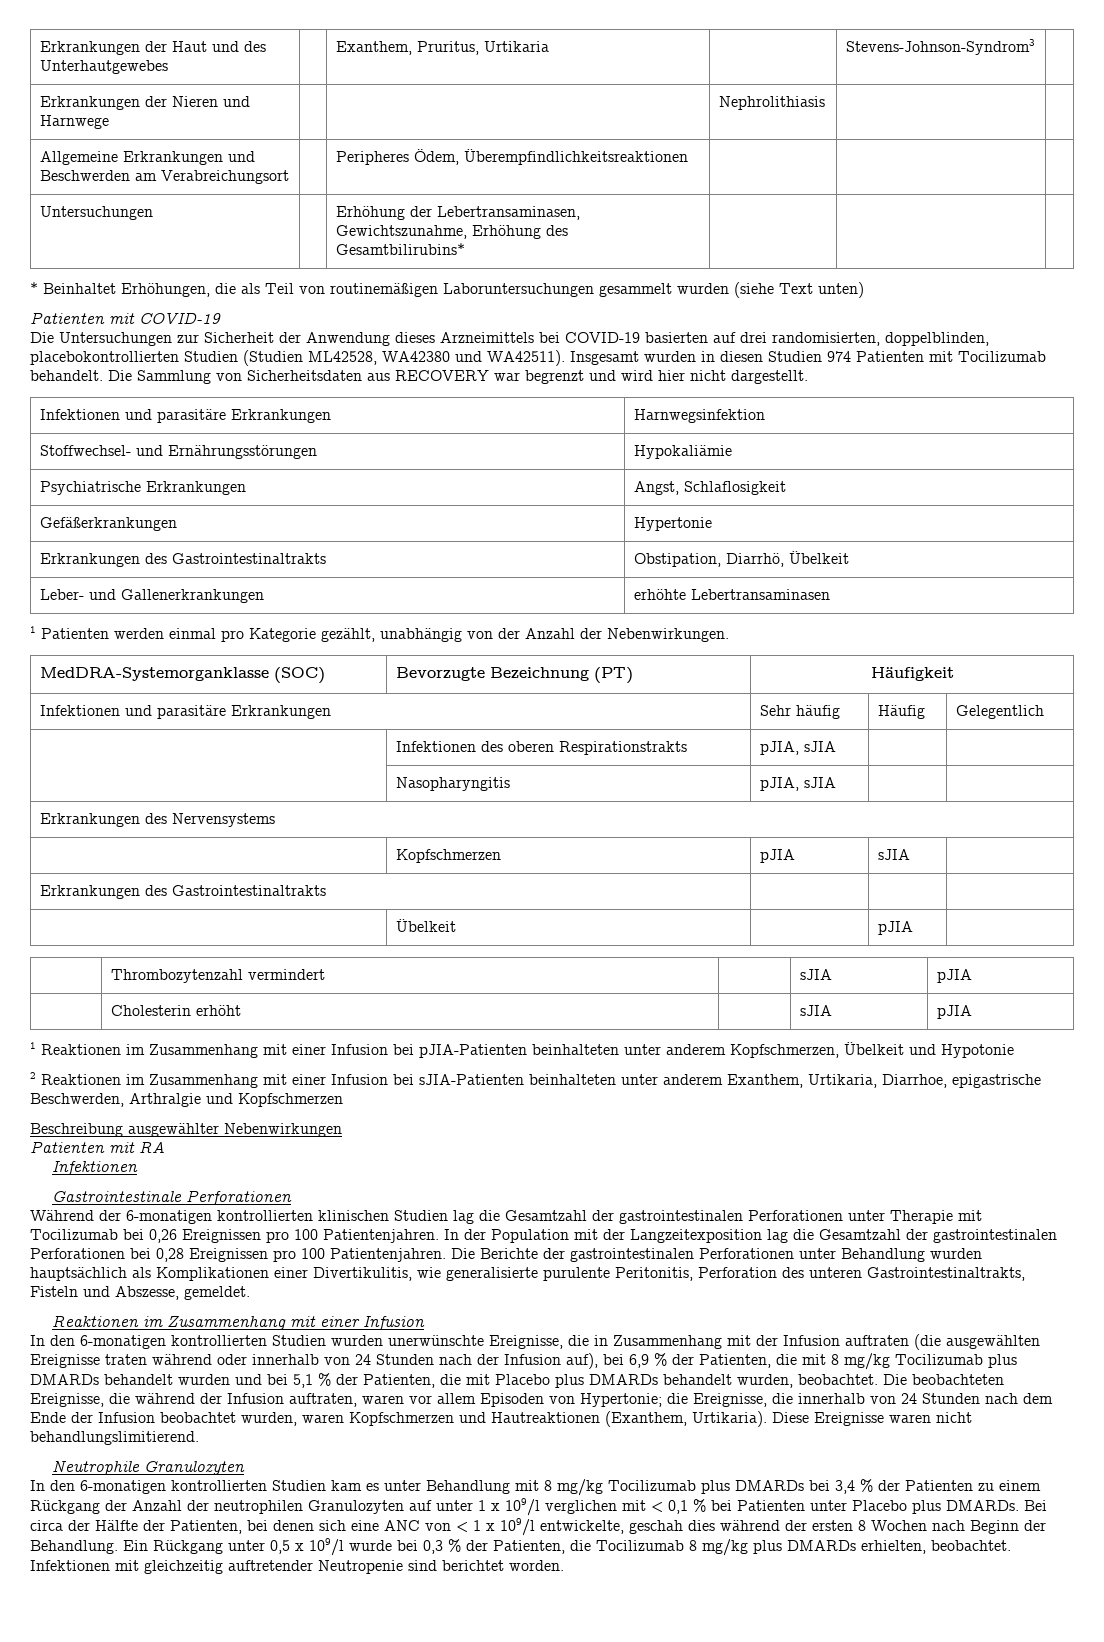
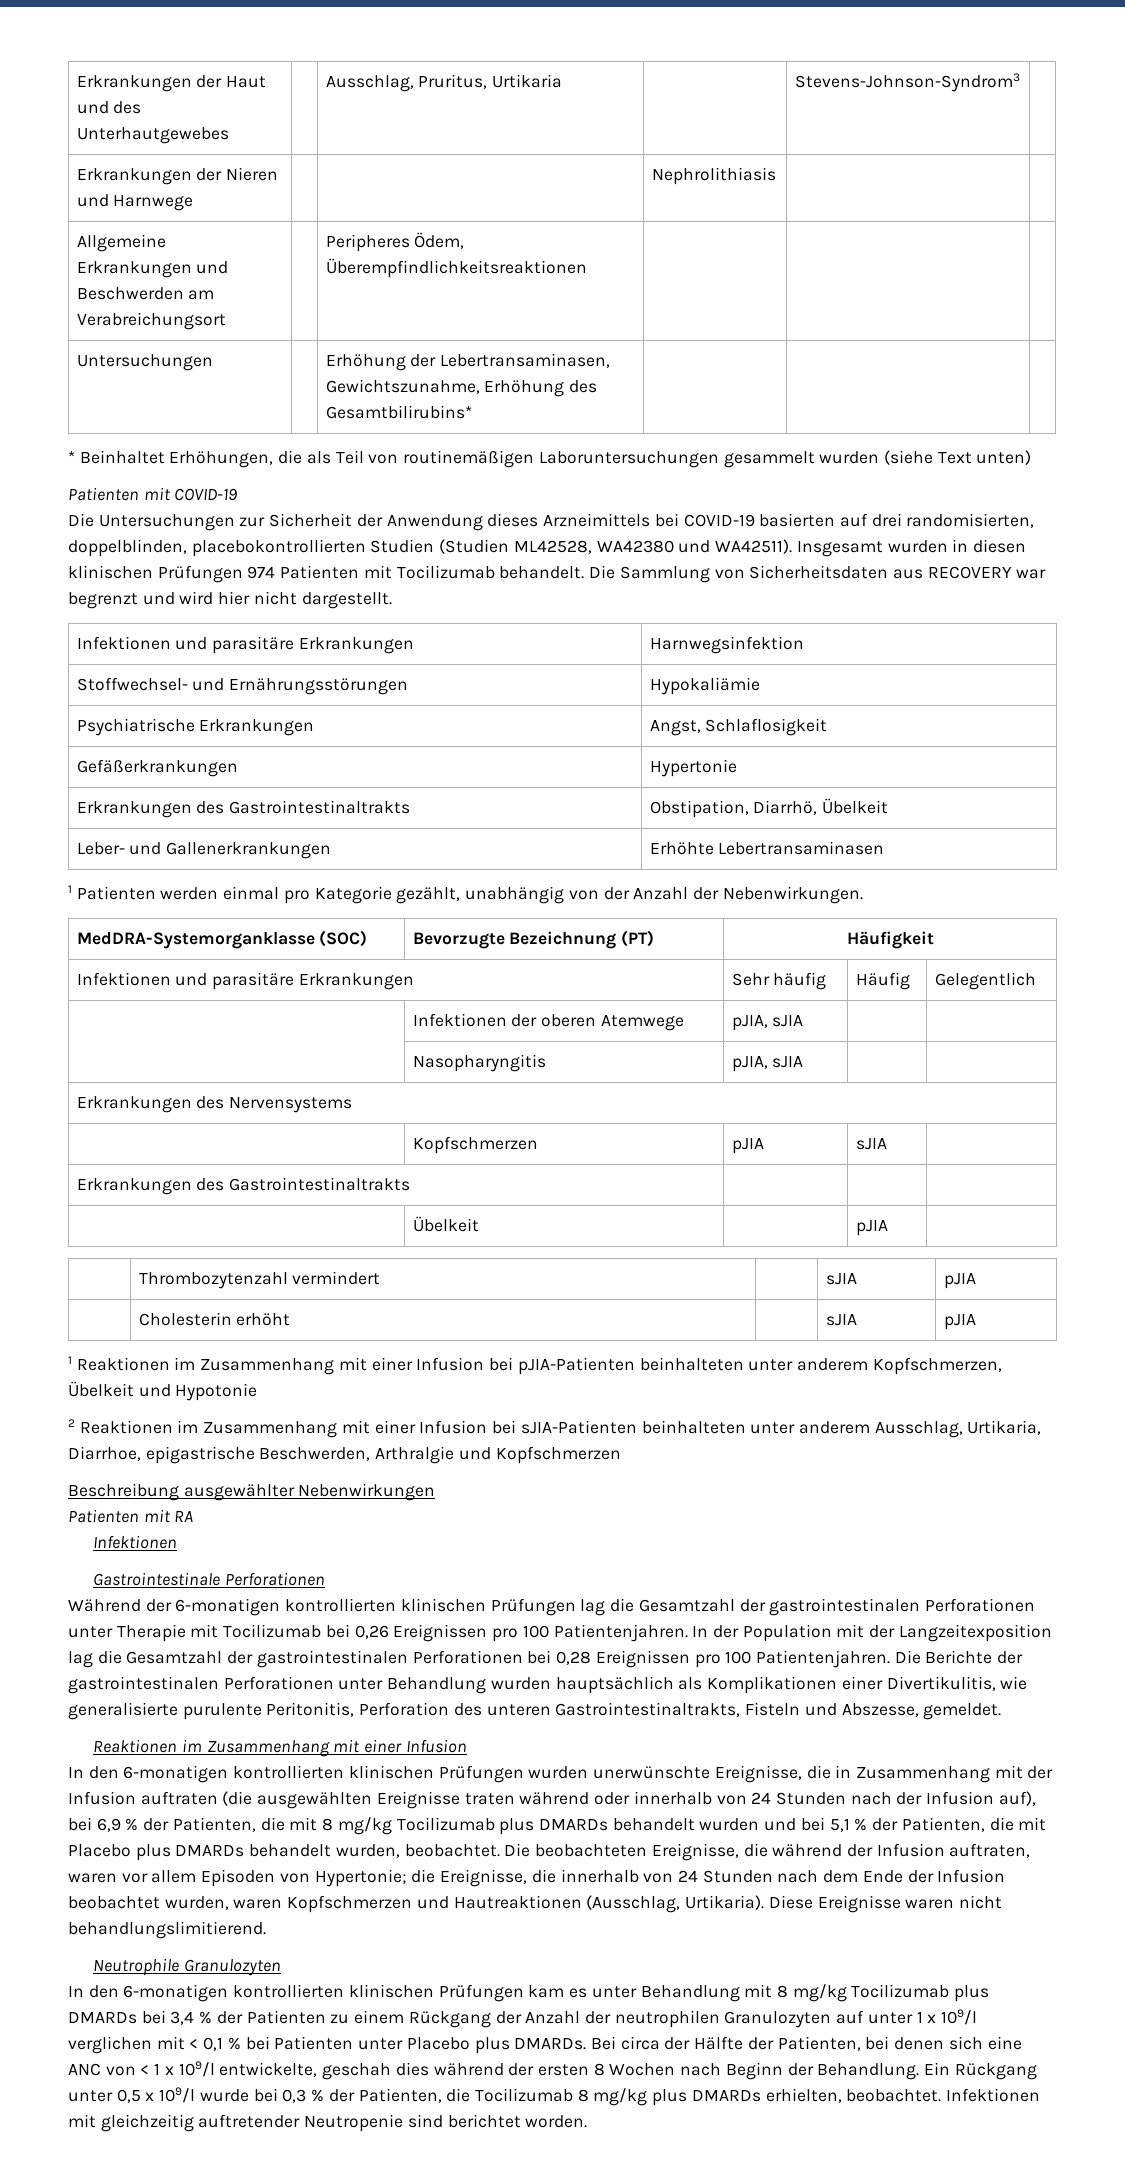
[335,41,412,55] Exanthem, -> [325,75,414,92] Ausschlag,
[768,351,822,362] Studien -> [68,565,243,583] klinischen Prüfungen
[633,589,686,600] erhöhte -> [649,842,714,855] Erhöhte
[480,741,687,755] des oberen Respirationstrakts -> [511,1014,684,1031] der oberen Atemwege
[727,1074,803,1088] Exanthem, -> [874,1421,963,1438] Ausschlag,
[394,1210,448,1221] Studien -> [490,1598,576,1616] Prüfungen
[272,1335,326,1346] Studien -> [348,1765,524,1783] klinischen Prüfungen
[605,1411,687,1427] (Exanthem, -> [586,1895,681,1913] (Ausschlag,
[272,1480,326,1491] Studien -> [348,1984,524,2002] klinischen Prüfungen

